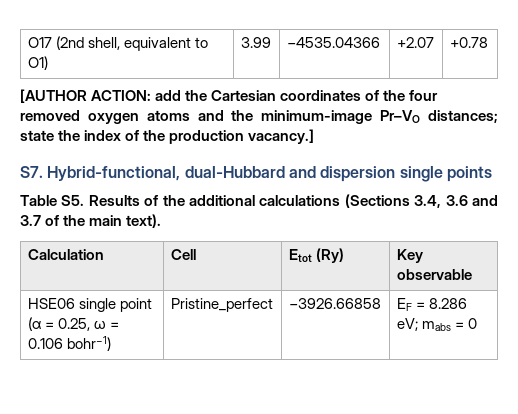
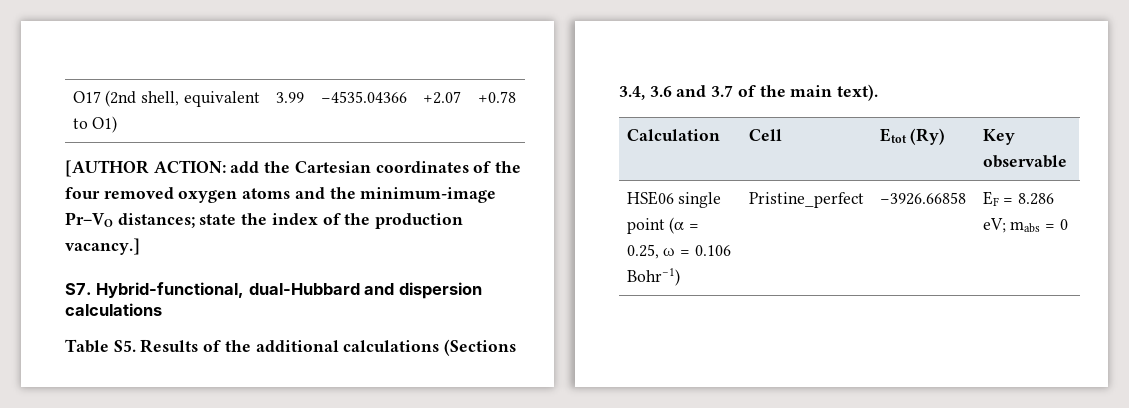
[399,166,492,182] single points -> [65,303,162,316] calculations
[66,336,111,351] bohr−1) -> [626,268,680,286] Bohr−1)

